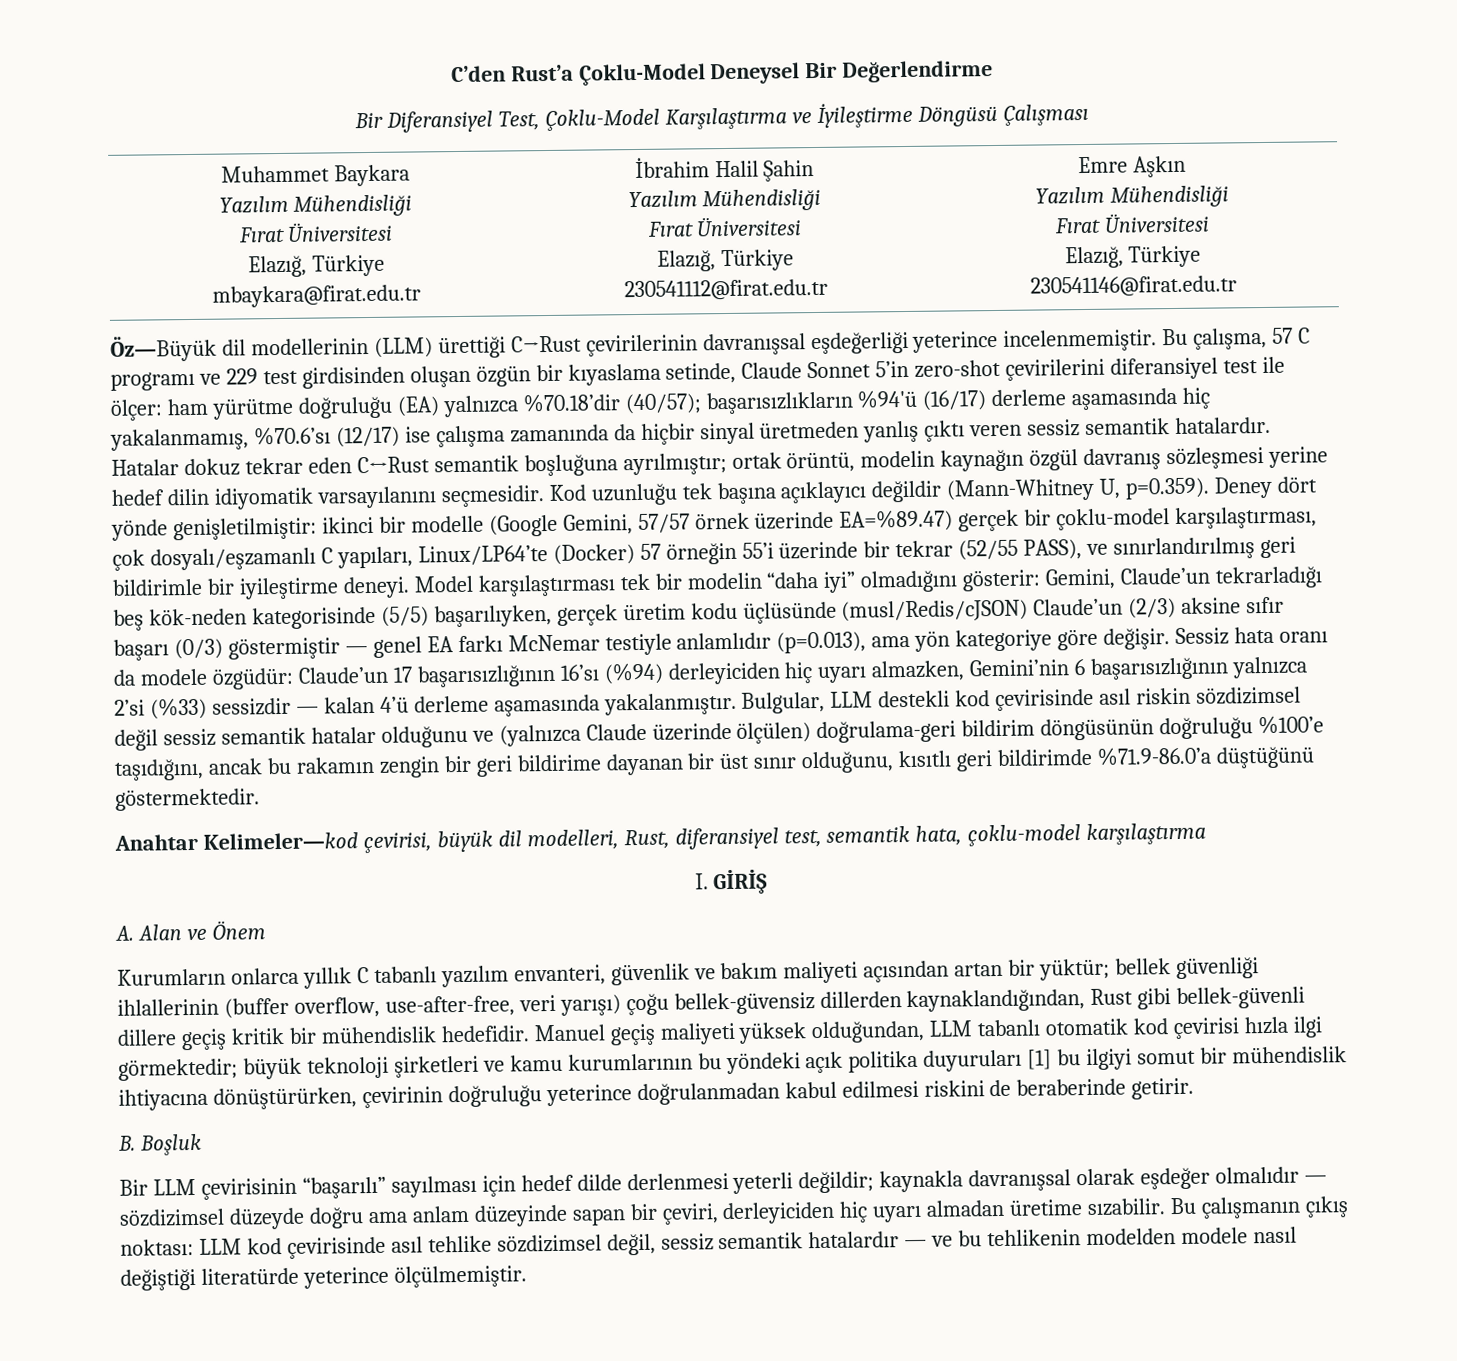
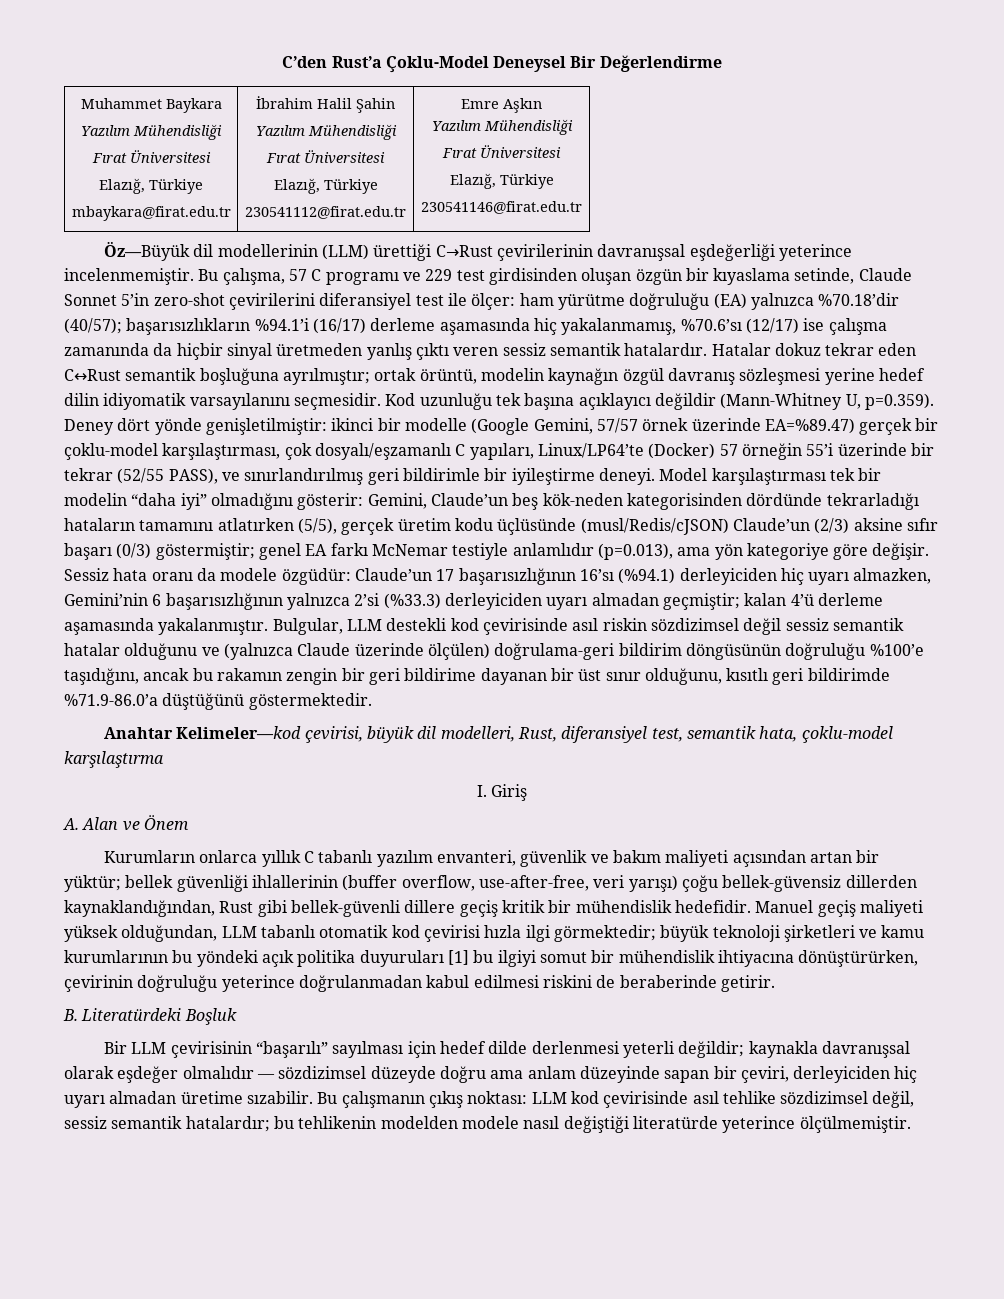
[354,102,1089,133] // Bir Diferansiyel Test, Çoklu-Model Karşılaştırma ve İyileştirme Döngüsü Çalışması -> (722, 63) none
[857,389,918,409] %94'ü -> [254,318,309,331] %94.1’i
[1215,566,1323,589] tekrarladığı -> (508, 499) none
[251,604,552,630] kategorisinde (5/5) başarılıyken, -> [626,493,919,510] [64,518,337,534] kategorisinden dördünde tekrarladığı hataların tamamını atlatırken (5/5),
[227,637,368,660] göstermiştir — -> [155,543,255,560] göstermiştir;
[603,662,664,685] (%94) -> [618,568,676,584] (%94.1)
[149,697,319,720] (%33) sessizdir — -> [383,593,740,610] (%33.3) derleyiciden uyarı almadan geçmiştir;
[713,869,769,895] GİRİŞ -> [491,784,528,801] Giriş
(136, 1143) none -> [81,1008,182,1021] Literatürdeki
[808,1231,954,1249] hatalardır — ve -> [185,1116,270,1132] hatalardır;

